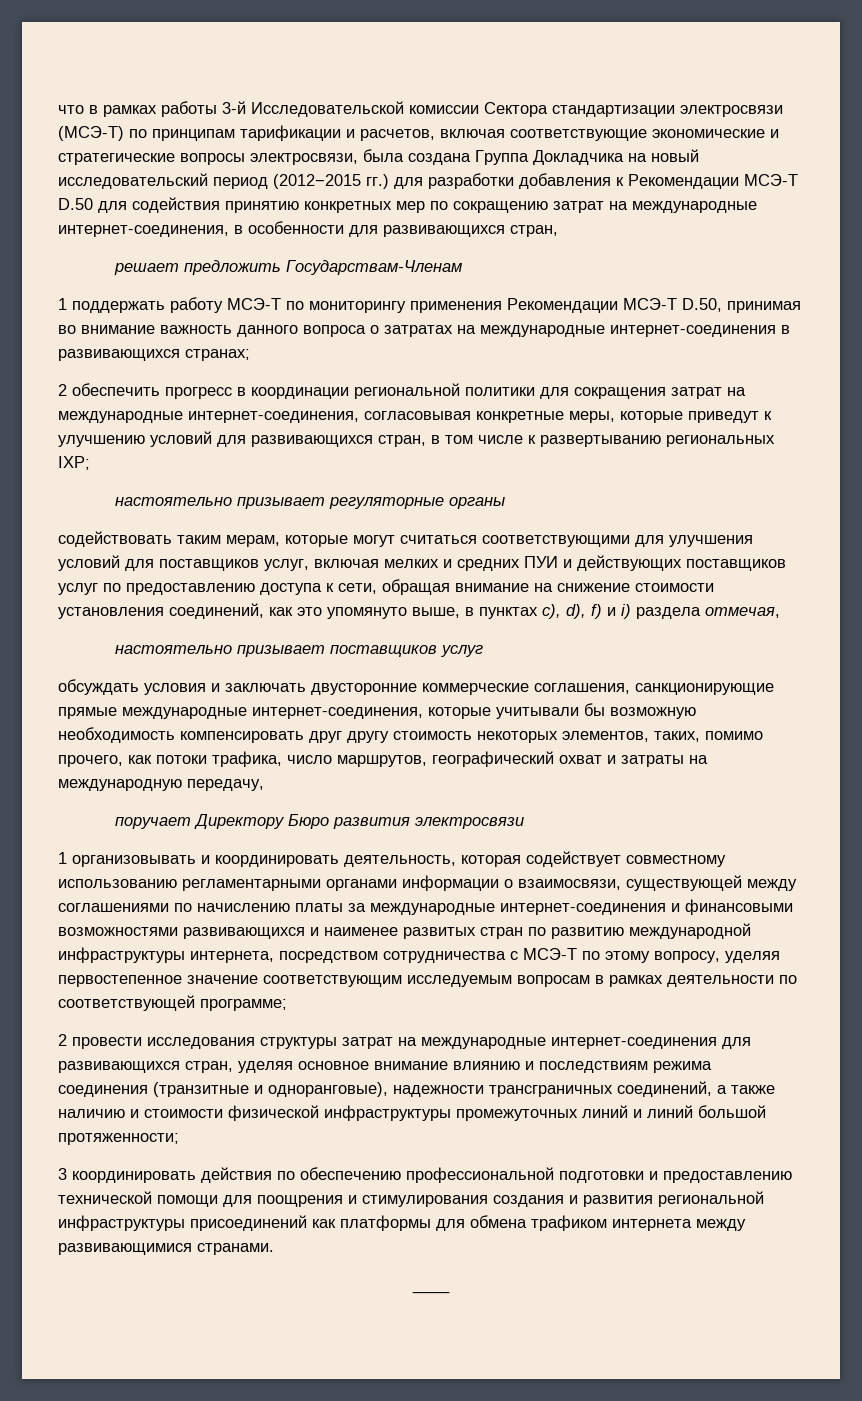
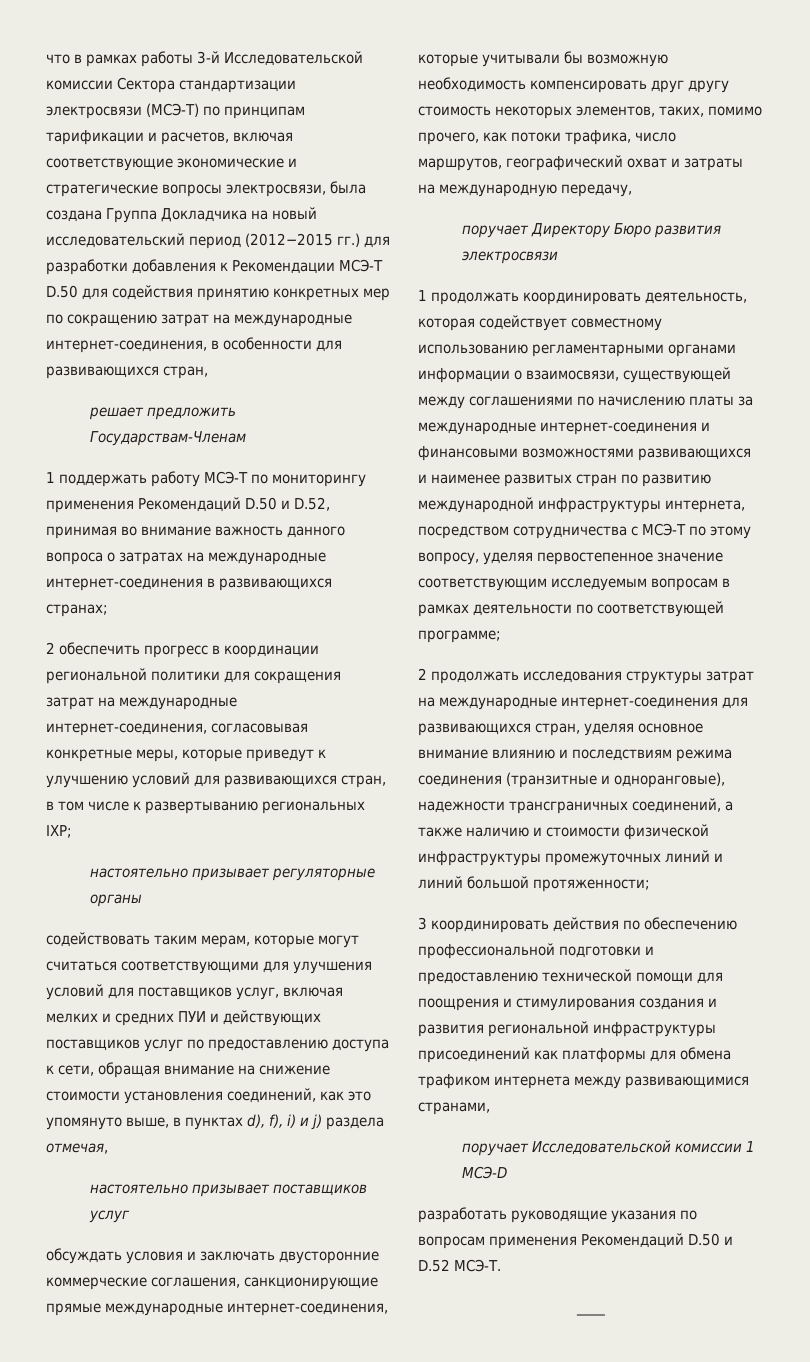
[507,298,722,313] Рекомендации МСЭ-Т D.50, -> [138,497,331,512] Рекомендаций D.50 и D.52,
[542,604,631,619] с), d), f) и i) -> [247,1114,323,1130] d), f), i) и j)
[72,855,210,867] организовывать и -> [431,292,520,305] продолжать
[72,1037,142,1049] провести -> [431,671,520,684] продолжать
[197,1243,274,1255] странами. -> [418,1102,490,1115] [461,1140,756,1156] [461,1166,507,1179] [418,1207,698,1223] [418,1233,734,1249] [418,1259,502,1272] странами, // поручает Исследовательской комиссии 1 МСЭ-D // разработать руководящие указания по вопросам применения Рекомендаций D.50 и D.52 МСЭ-Т.

